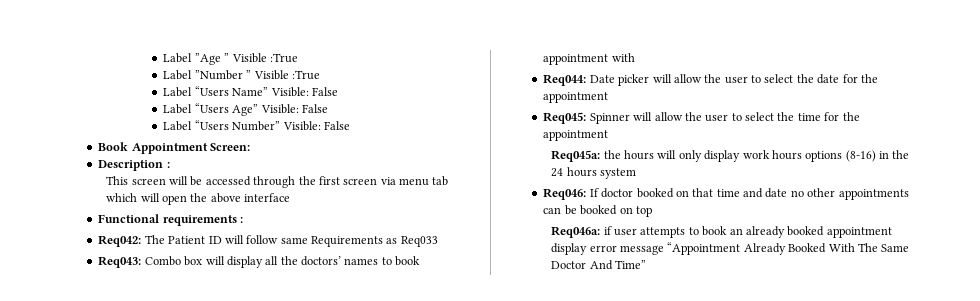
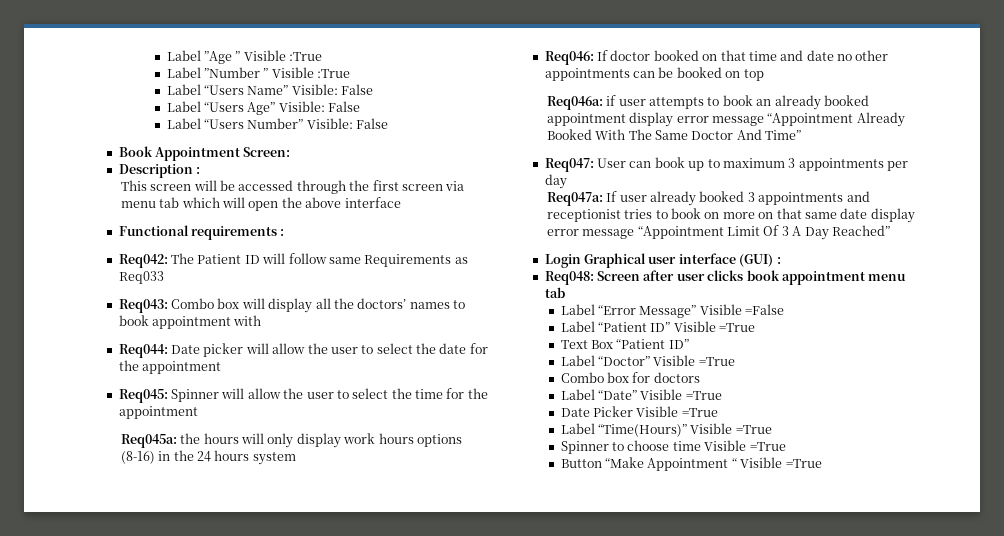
(647, 264) none -> [544,157,909,172] [544,174,567,189] [546,191,870,206] [546,208,915,223] [546,225,890,240] [544,253,781,268] [544,270,907,285] [544,287,565,298] [560,304,785,318] [560,321,756,332] [560,339,689,349] [560,355,735,366] [560,372,700,383] [560,389,722,400] [560,406,718,417] [560,423,772,437] [560,440,786,454] [560,457,822,471] // Req047: User can book up to maximum 3 appointments per day // Req047a: If user already booked 3 appointments and receptionist tries to book on more on that same date display error message “Appointment Limit Of 3 A Day Reached” // Login Graphical user interface (GUI) : // Req048: Screen after user clicks book appointment menu tab // Label “Error Message” Visible =False // Label “Patient ID” Visible =True // Text Box “Patient ID” // Label “Doctor” Visible =True // Combo box for doctors // Label “Date” Visible =True // Date Picker Visible =True // Label “Time(Hours)” Visible =True // Spinner to choose time Visible =True // Button “Make Appointment “ Visible =True

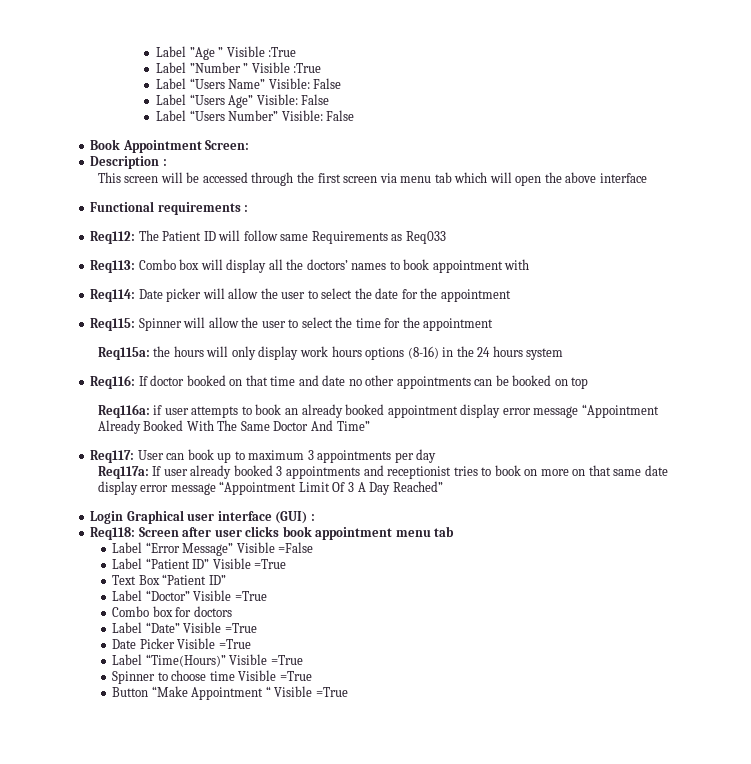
[118,254,168,268] Req042: -> [90,231,136,244] Req112:
[118,299,168,313] Req043: -> [90,260,136,273] Req113:
[118,344,168,358] Req044: -> [90,289,136,302] Req114:
[118,389,168,403] Req045: -> [90,318,136,331] Req115:
[120,434,177,448] Req045a: -> [97,347,150,360] Req115a:
[544,51,594,65] Req046: -> [90,375,136,389] Req116:
[546,96,603,110] Req046a: -> [97,404,150,418] Req116a:
[544,158,594,172] Req047: -> [90,450,135,463] Req117:
[546,192,603,206] Req047a: -> [97,466,149,479] Req117a:
[544,271,594,285] Req048: -> [90,527,136,540] Req118:

